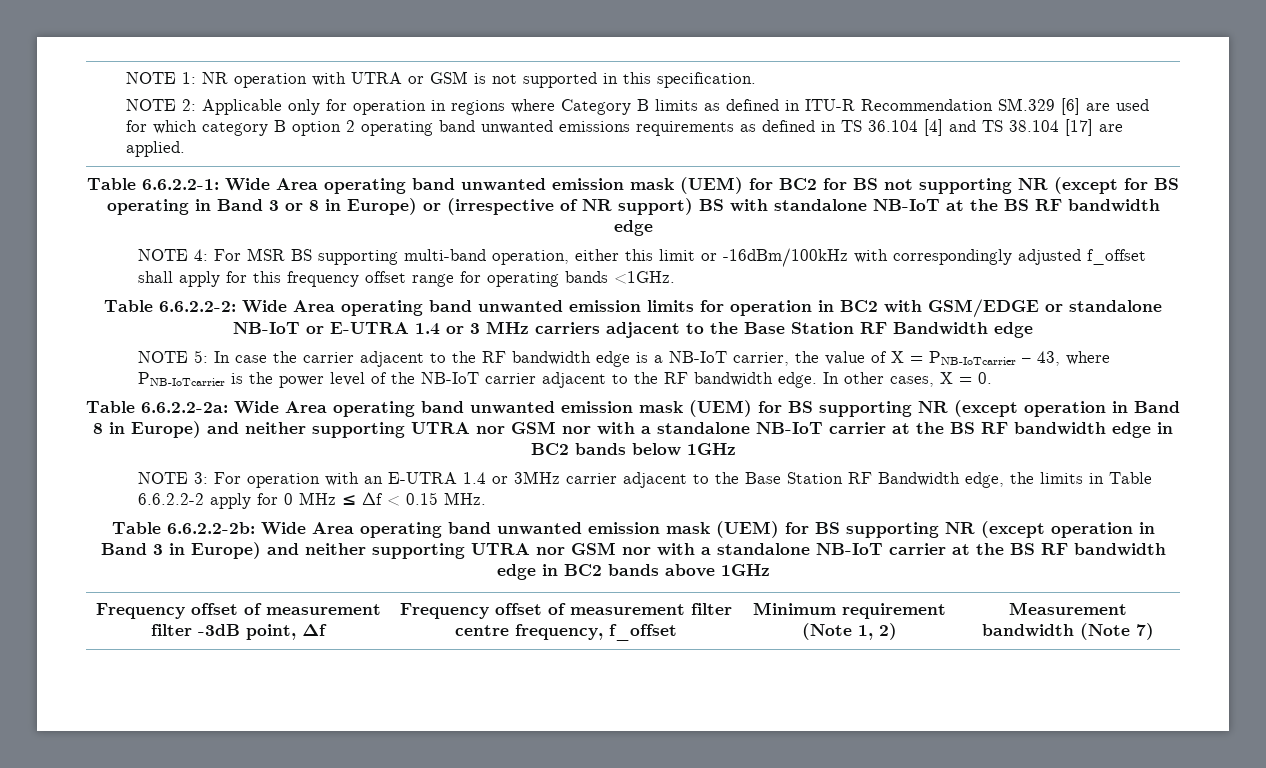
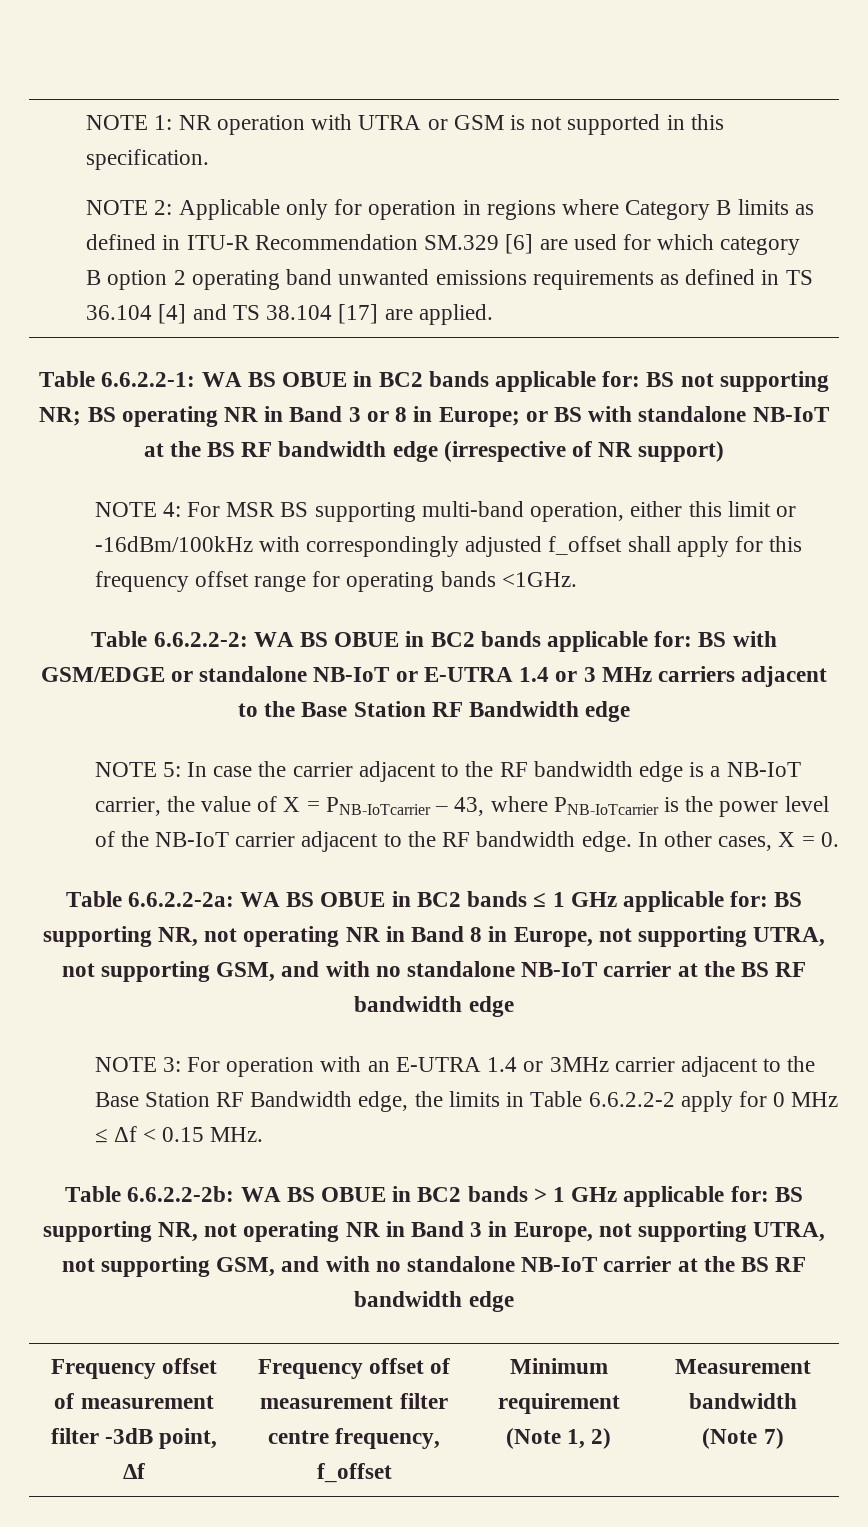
[225,177,1148,194] Wide Area operating band unwanted emission mask (UEM) for BC2 for BS not supporting NR (except for -> [201,371,829,392] [39,407,82,426] WA BS OBUE in BC2 bands applicable for: BS not supporting NR;
(189, 207) none -> [224,407,259,422] NR
[346,198,693,215] Europe) or (irrespective of NR support) -> [438,407,548,427] Europe; or
(653, 228) none -> [443,441,725,462] (irrespective of NR support)
[242,300,878,316] Wide Area operating band unwanted emission limits for operation in BC2 -> [253,631,727,652] WA BS OBUE in BC2 bands applicable for: BS
[234,400,1180,417] [93,421,1173,438] [530,443,736,456] Wide Area operating band unwanted emission mask (UEM) for BS supporting NR (except operation in Band 8 in Europe) and neither supporting UTRA nor GSM nor with a standalone NB-IoT carrier at the BS RF bandwidth edge in BC2 bands below 1GHz -> [240,891,803,912] [42,926,826,947] [61,961,807,982] [354,996,514,1017] WA BS OBUE in BC2 bands ≤ 1 GHz applicable for: BS supporting NR, not operating NR in Band 8 in Europe, not supporting UTRA, not supporting GSM, and with no standalone NB-IoT carrier at the BS RF bandwidth edge
[260,521,1155,538] [100,542,1166,559] [496,564,770,580] Wide Area operating band unwanted emission mask (UEM) for BS supporting NR (except operation in Band 3 in Europe) and neither supporting UTRA nor GSM nor with a standalone NB-IoT carrier at the BS RF bandwidth edge in BC2 bands above 1GHz -> [240,1186,803,1207] [42,1221,826,1242] [61,1256,807,1277] [354,1291,514,1312] WA BS OBUE in BC2 bands > 1 GHz applicable for: BS supporting NR, not operating NR in Band 3 in Europe, not supporting UTRA, not supporting GSM, and with no standalone NB-IoT carrier at the BS RF bandwidth edge

